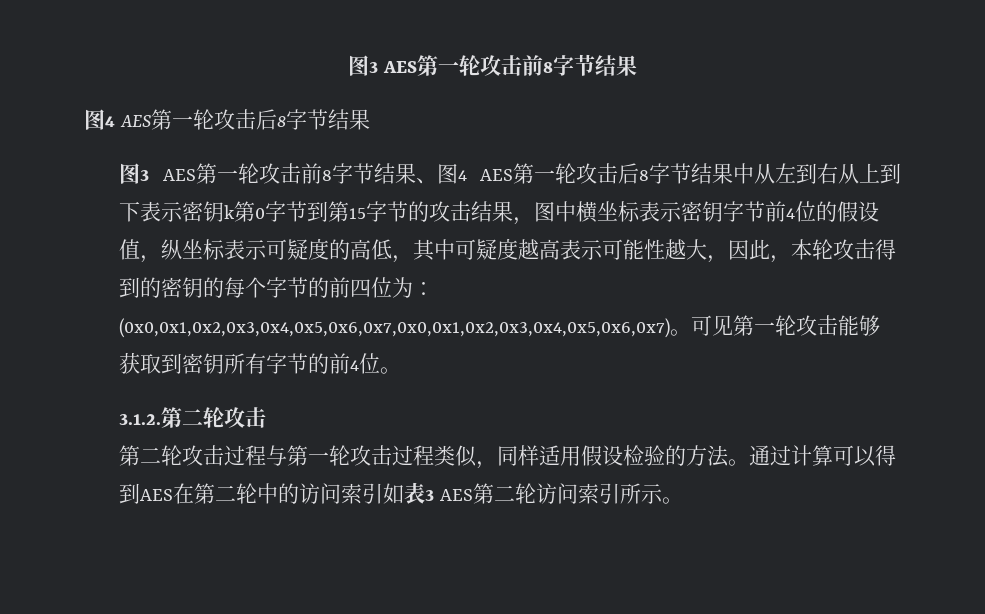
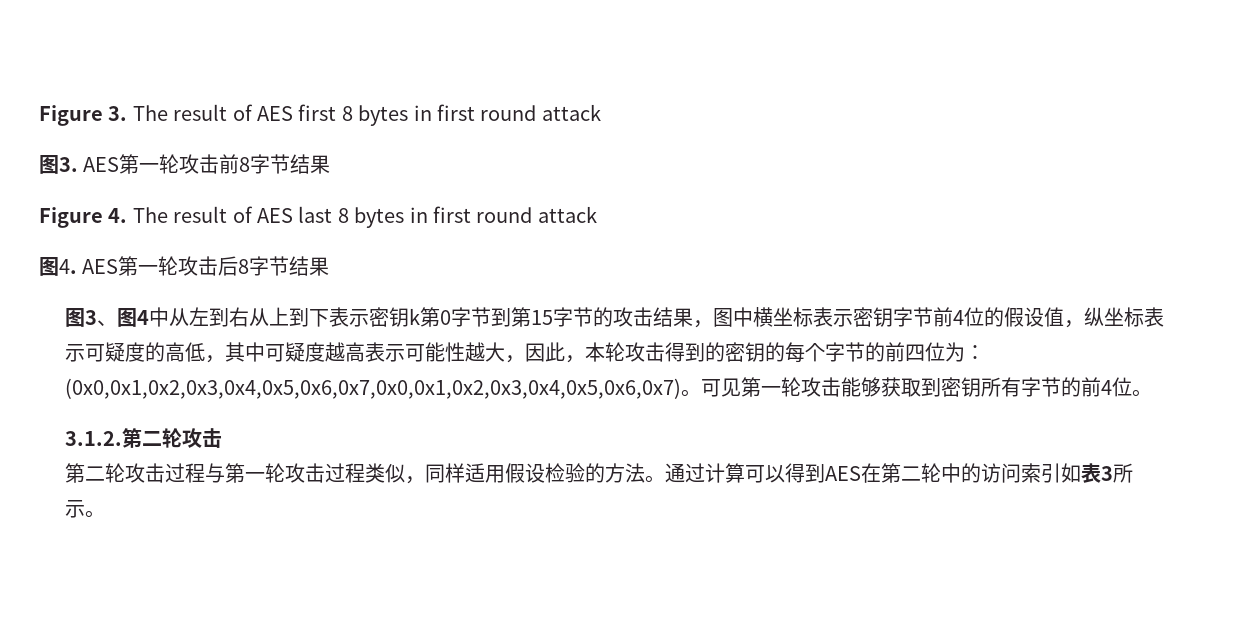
[348,54,637,76] [84,109,115,130] 图3 AES第一轮攻击前8字节结果 // 图4 -> [39,104,601,126] [39,154,331,174] [39,206,597,228] [39,257,77,276] Figure 3. The result of AES first 8 bytes in first round attack // 图3. AES第一轮攻击前8字节结果 // Figure 4. The result of AES last 8 bytes in first round attack // 图4.
[162,163,733,184] AES第一轮攻击前8字节结果、图4 AES第一轮攻击后8字节结果 -> [96,308,149,327] 、图4
[439,483,620,504] AES第二轮访问索引 -> (1113, 473) none

